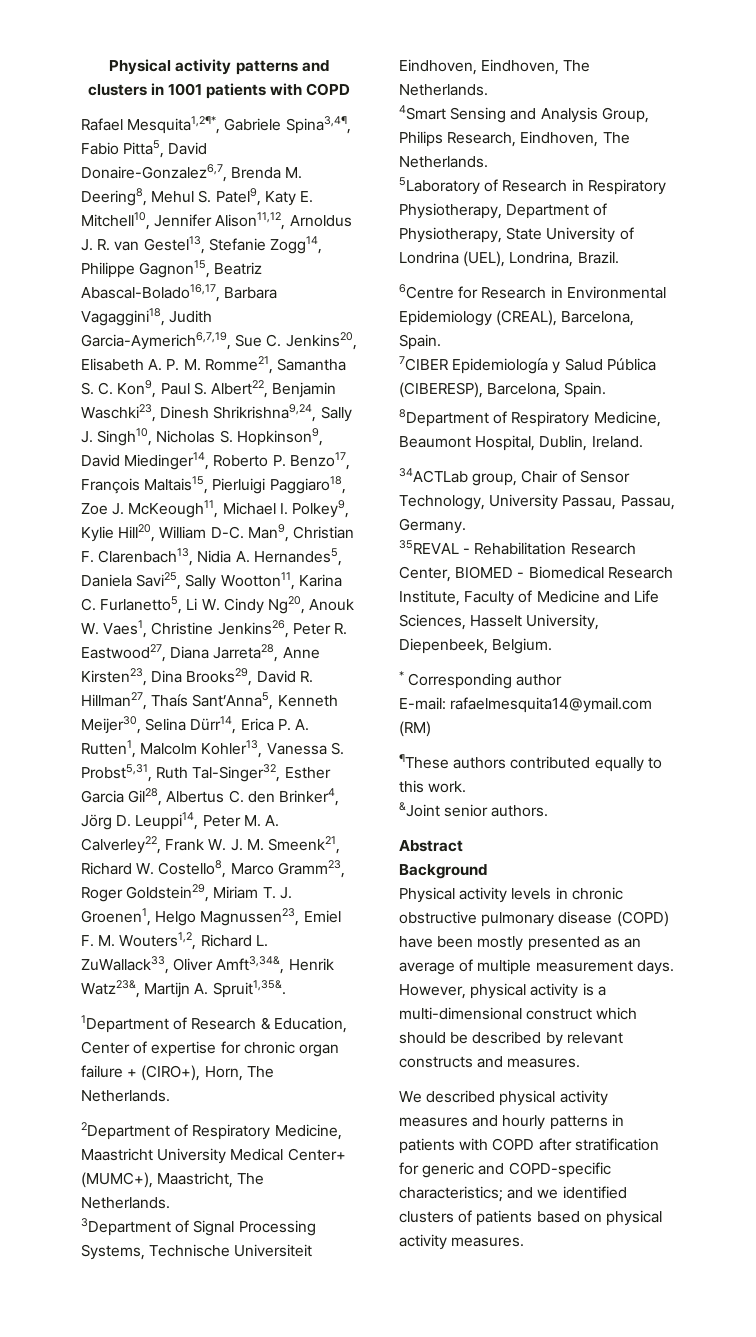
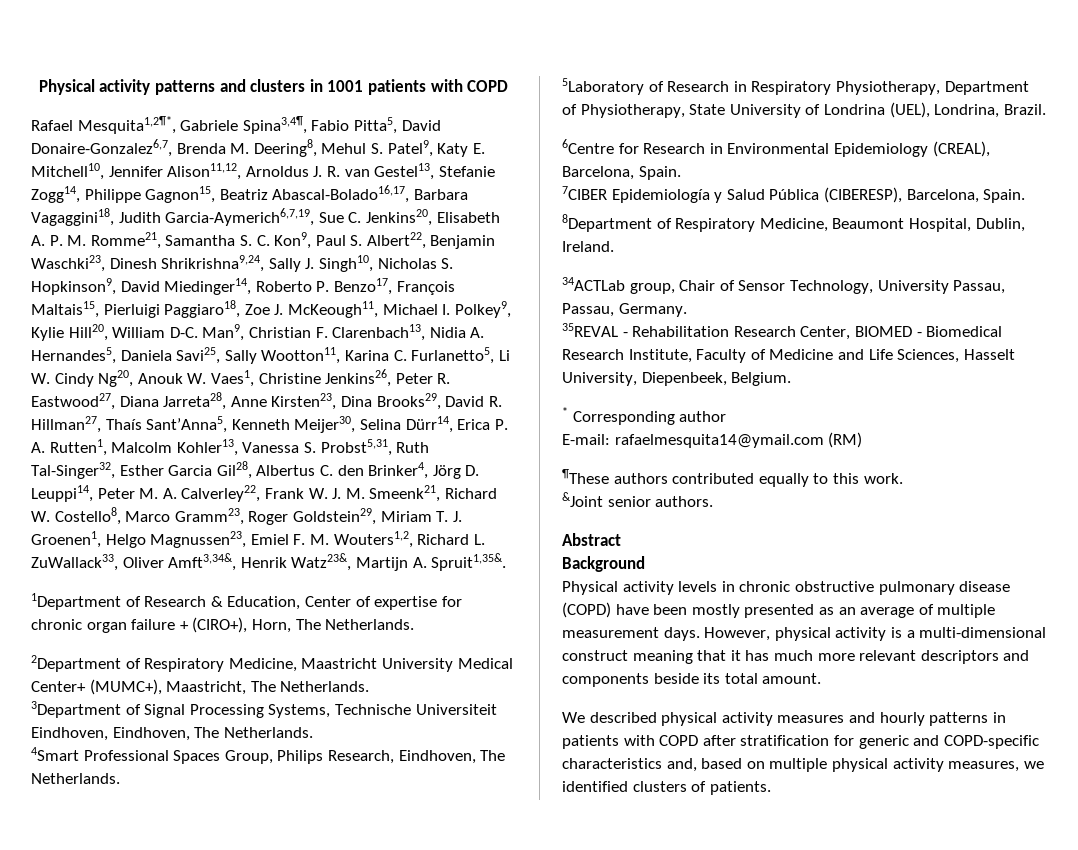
[450,107,598,123] Sensing and Analysis -> [83,750,221,764] Professional Spaces
[596,1007,638,1020] [399,1031,623,1047] [399,1056,581,1068] which should be described by relevant constructs and measures. -> [632,650,1030,664] [562,673,822,687] meaning that it has much more relevant descriptors and components beside its total amount.
[399,1186,627,1202] [399,1210,662,1226] [399,1234,525,1250] characteristics; and we identified clusters of patients based on physical activity measures. -> [562,758,1044,772] [562,781,771,795] characteristics and, based on multiple physical activity measures, we identified clusters of patients.

